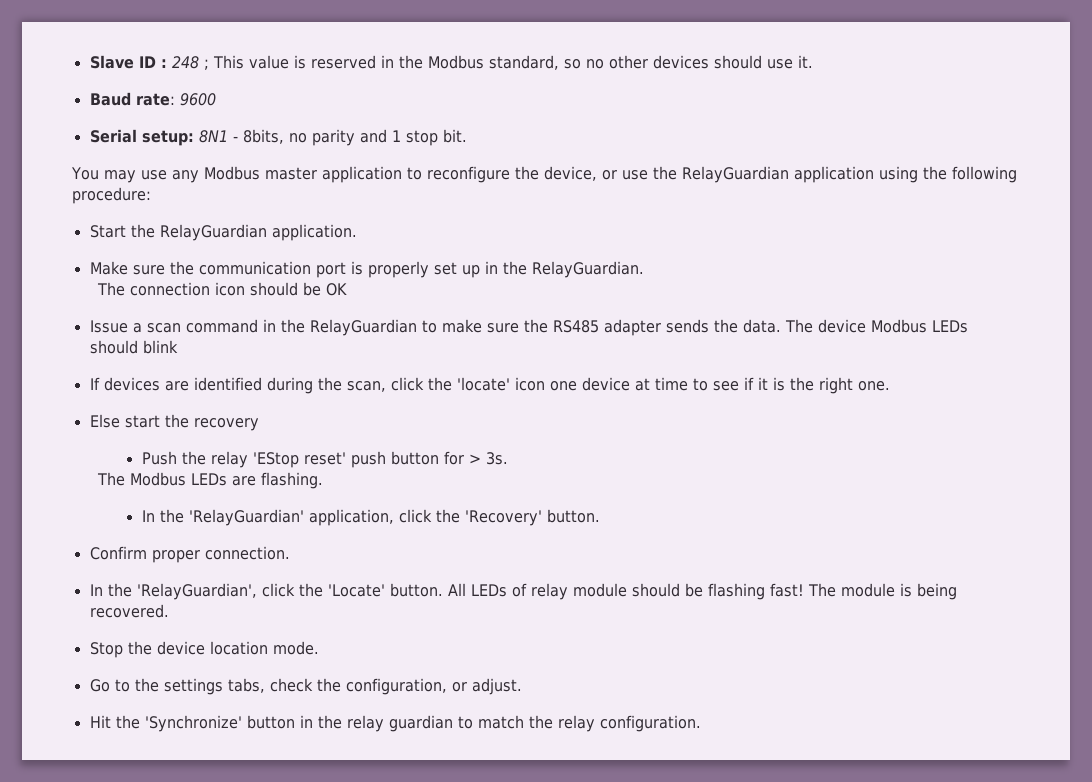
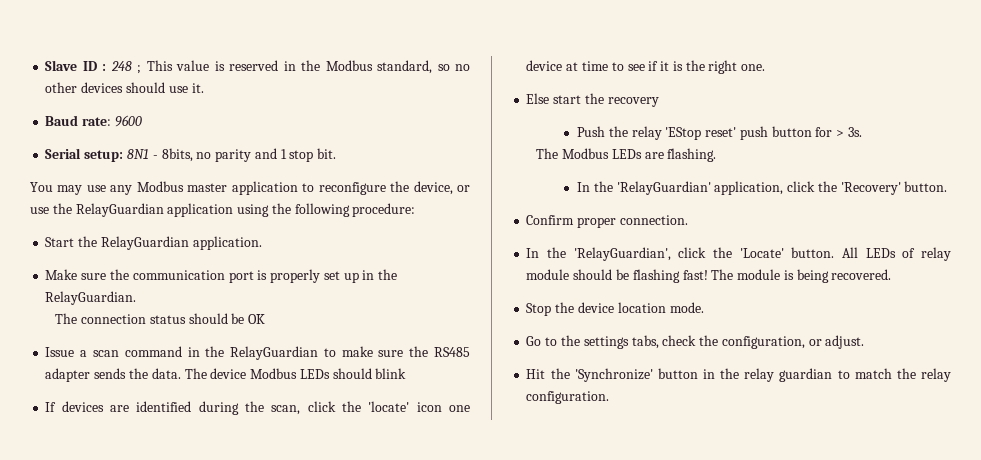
[215,282,246,296] icon -> [149,315,186,324] status

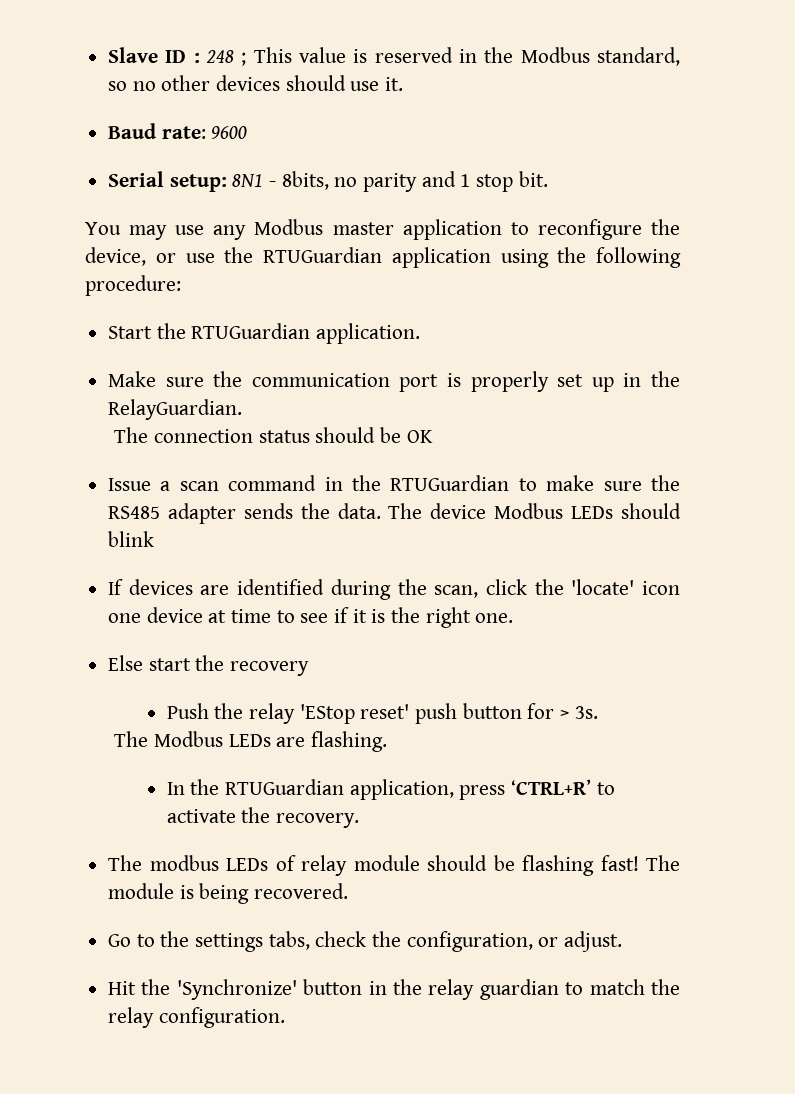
[75,203,164,217] RelayGuardian -> [263,247,382,263] RTUGuardian
[100,236,189,250] RelayGuardian -> [191,323,311,339] RTUGuardian
[230,346,319,360] RelayGuardian -> [390,475,510,491] RTUGuardian
[616,181,948,195] [526,215,688,228] [526,247,859,261] 'RelayGuardian' application, click the 'Recovery' button. // Confirm proper connection. // In the 'RelayGuardian', click the 'Locate' button. All -> [224,779,615,800] [166,807,359,828] [108,855,219,871] RTUGuardian application, press ‘CTRL+R’ to activate the recovery. // The modbus
[526,302,704,316] // Stop the device location mode. -> (349, 891) none

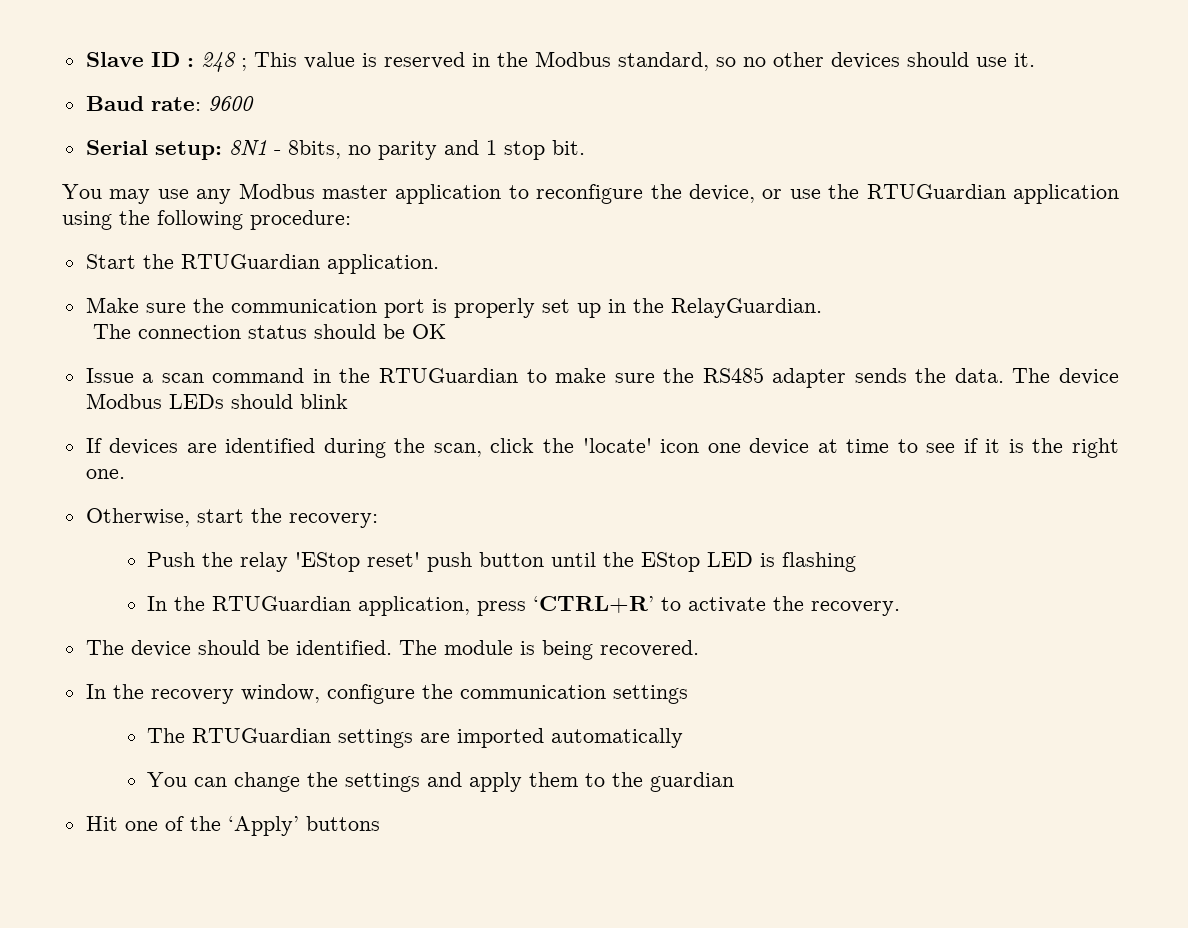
[108,655,144,671] Else -> [85,508,190,527] Otherwise,
[230,661,310,676] recovery -> [288,513,378,528] recovery:
[527,703,598,719] [114,731,387,752] for > 3s. // The Modbus LEDs are flashing. -> [551,552,857,572] until the EStop LED is flashing
[149,855,639,876] modbus LEDs of relay module should be flashing fast! -> [130,640,392,657] device should be identified.
[108,931,623,952] [108,979,680,1000] [108,1007,285,1028] Go to the settings tabs, check the configuration, or adjust. // Hit the 'Synchronize' button in the relay guardian to match the relay configuration. -> [85,684,688,704] [147,728,684,748] [147,772,735,792] [85,816,380,836] In the recovery window, configure the communication settings // The RTUGuardian settings are imported automatically // You can change the settings and apply them to the guardian // Hit one of the ‘Apply’ buttons

